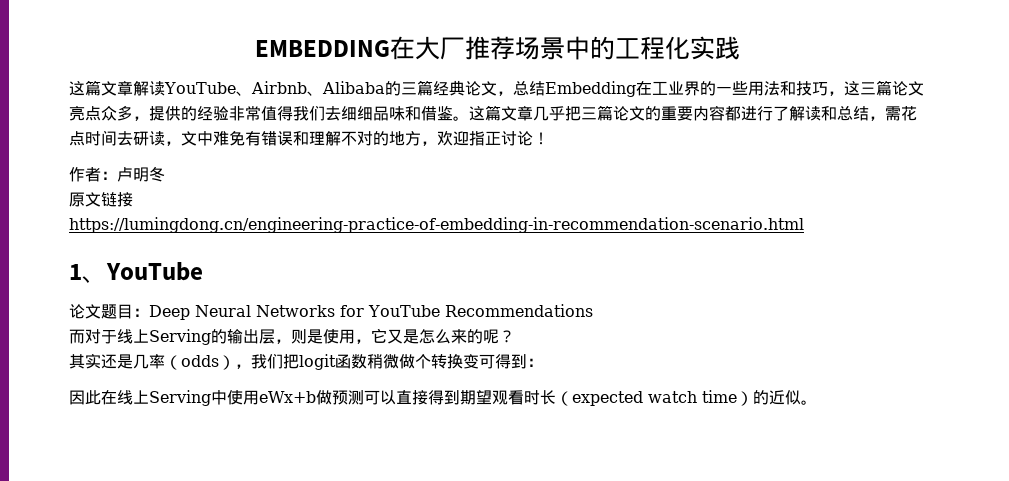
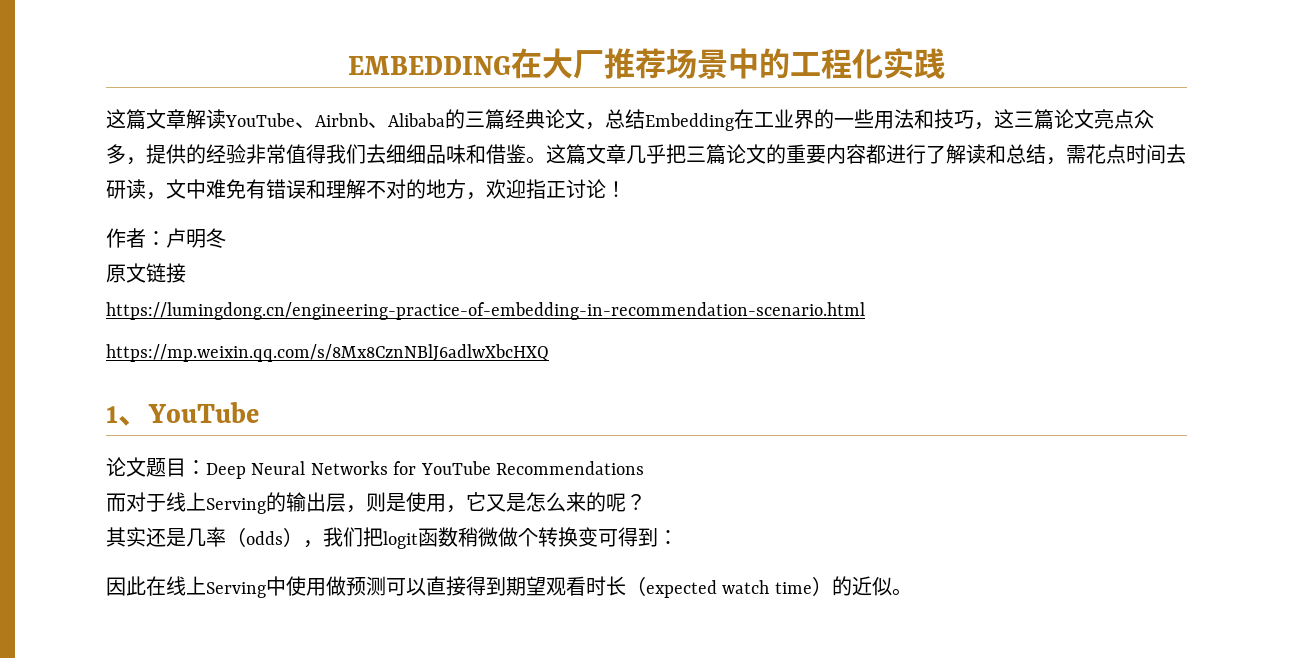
(804, 225) none -> [106,344,549,362] // https://mp.weixin.qq.com/s/8Mx8CznNBlJ6adlwXbcHXQ
[259,391,316,403] eWx+b -> (326, 587) none

